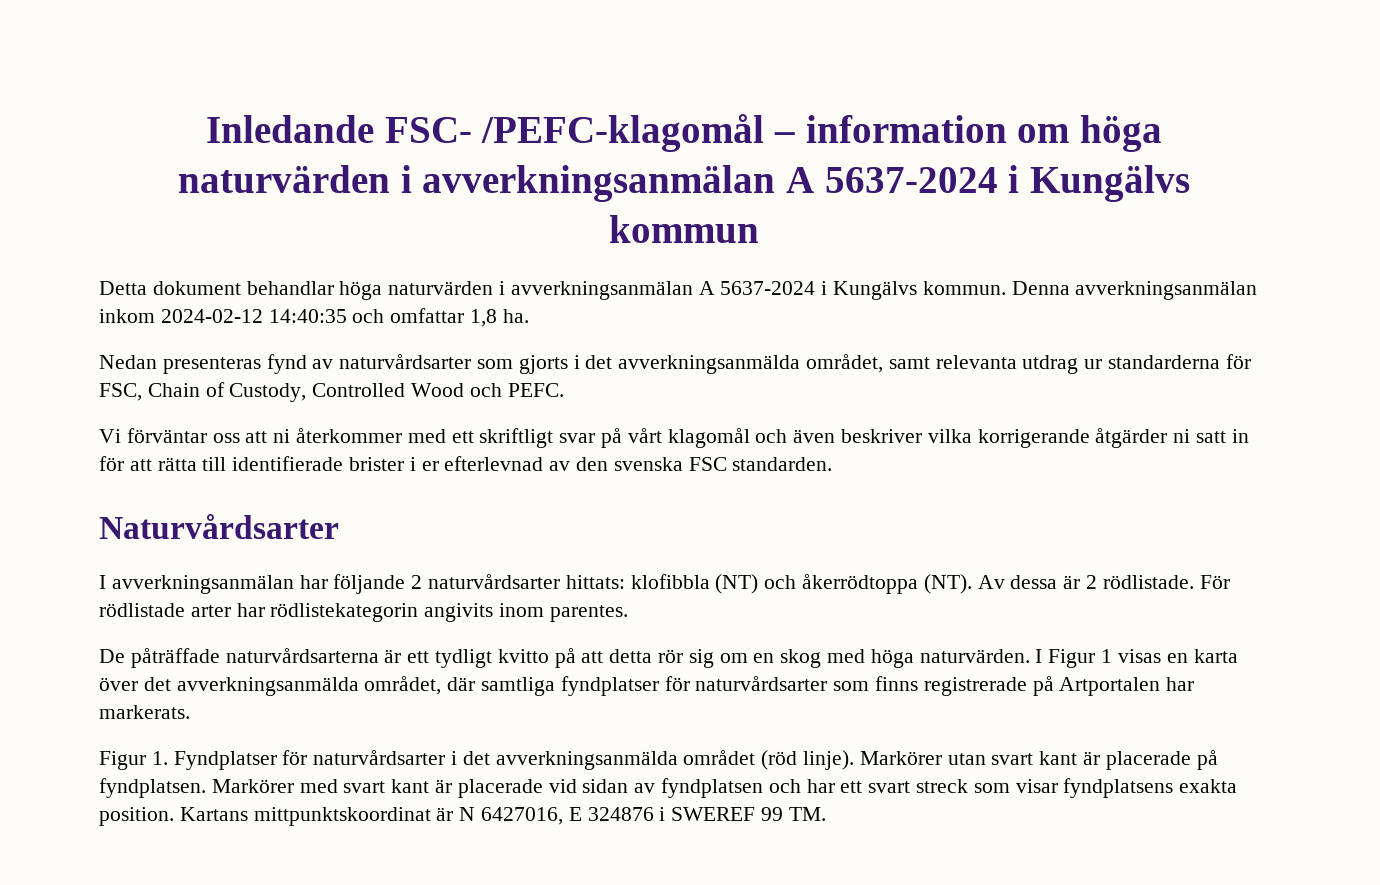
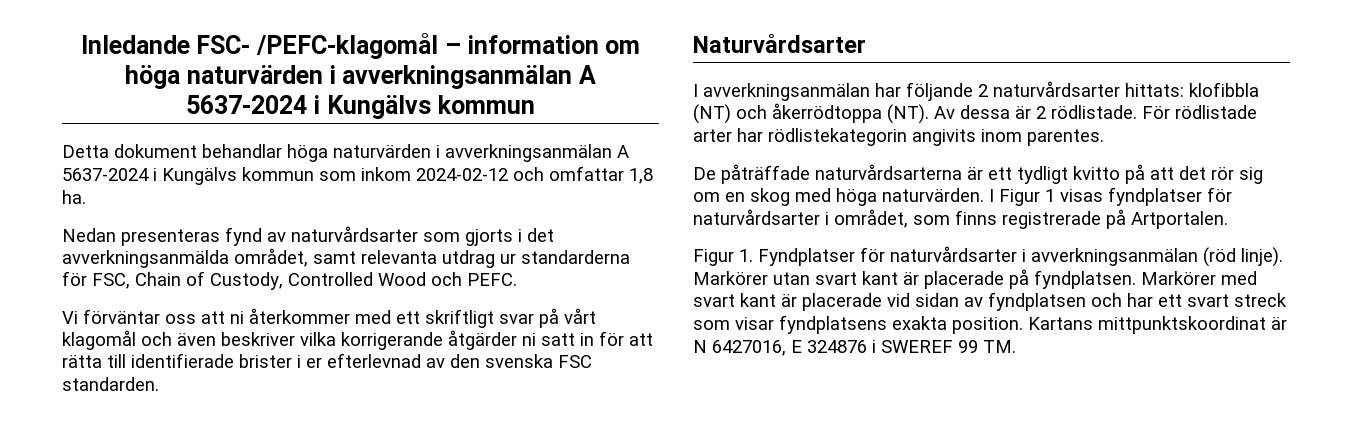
[922,281,1258,300] kommun. Denna avverkningsanmälan -> [242,167,356,181] kommun som
[268,309,347,323] 14:40:35 -> (508, 174) none
[609,649,653,663] detta -> [1179,166,1206,180] det
[1166,649,1238,663] [99,676,556,696] en karta över det avverkningsanmälda området, där samtliga -> (1103, 195) none
(828, 683) none -> [825,209,908,228] i området,
[1059,677,1195,696] [99,705,190,719] Artportalen har markerats. -> [1131,211,1228,229] Artportalen.
[462,750,756,770] det avverkningsanmälda området -> [1031,248,1198,266] avverkningsanmälan

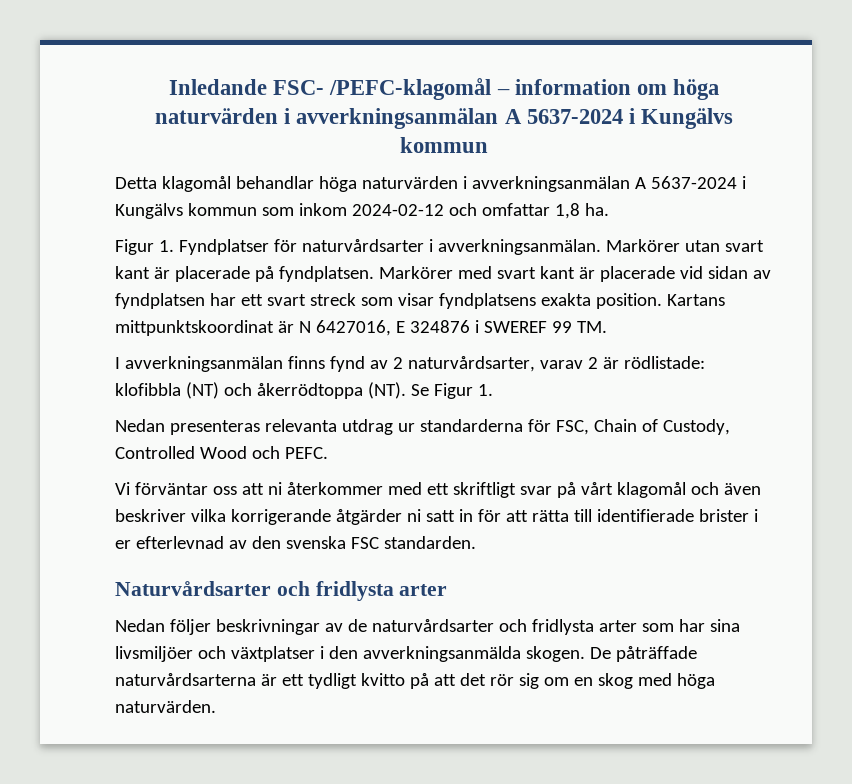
[114,144,197,158] dokument -> [161,176,231,192] klagomål
[62,226,554,246] [62,248,356,268] Nedan presenteras fynd av naturvårdsarter som gjorts i det avverkningsanmälda området, samt -> [115,239,764,255] [115,266,771,282] [115,293,725,309] [115,320,607,336] [115,356,705,372] [115,382,493,399] [115,419,260,435] Figur 1. Fyndplatser för naturvårdsarter i avverkningsanmälan. Markörer utan svart kant är placerade på fyndplatsen. Markörer med svart kant är placerade vid sidan av fyndplatsen har ett svart streck som visar fyndplatsens exakta position. Kartans mittpunktskoordinat är N 6427016, E 324876 i SWEREF 99 TM. // I avverkningsanmälan finns fynd av 2 naturvårdsarter, varav 2 är rödlistade: klofibbla (NT) och åkerrödtoppa (NT). Se Figur 1. // Nedan presenteras
[693,81,1259,101] [693,103,1257,124] [693,128,1104,146] // I avverkningsanmälan har följande 2 naturvårdsarter hittats: klofibbla (NT) och åkerrödtoppa (NT). Av dessa är 2 rödlistade. För rödlistade arter har rödlistekategorin angivits inom parentes. // -> [276,581,448,601] [115,619,740,635] [115,646,585,662] och fridlysta arter // Nedan följer beskrivningar av de naturvårdsarter och fridlysta arter som har sina livsmiljöer och växtplatser i den avverkningsanmälda skogen.
[989,187,1232,206] [693,209,1228,229] [693,246,1283,267] [693,269,1257,289] [693,292,1287,311] [693,315,1287,334] [693,340,1016,356] I Figur 1 visas fyndplatser för naturvårdsarter i området, som finns registrerade på Artportalen. // Figur 1. Fyndplatser för naturvårdsarter i avverkningsanmälan (röd linje). Markörer utan svart kant är placerade på fyndplatsen. Markörer med svart kant är placerade vid sidan av fyndplatsen och har ett svart streck som visar fyndplatsens exakta position. Kartans mittpunktskoordinat är N 6427016, E 324876 i SWEREF 99 TM. -> (216, 706) none

